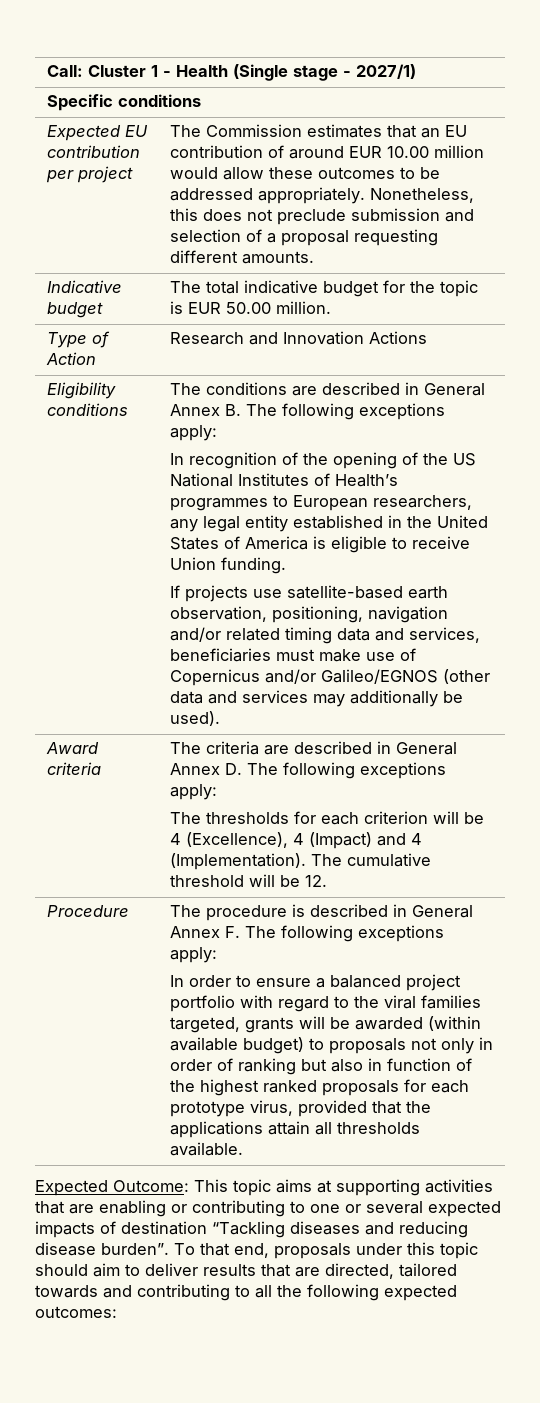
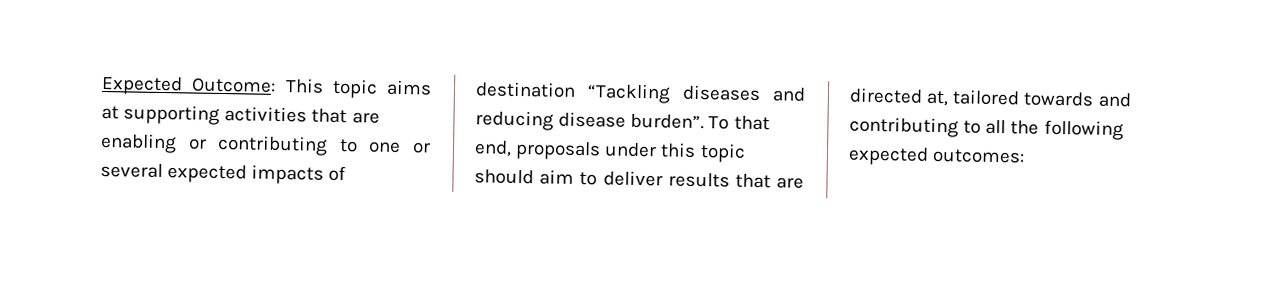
[46,64,416,81] [46,94,201,111] [46,125,148,141] [46,145,140,158] [45,166,133,183] [169,124,467,138] [169,145,484,159] [169,167,440,180] [169,187,474,204] [169,208,474,225] [169,229,438,246] [169,250,314,264] [46,280,122,293] [46,302,103,318] [169,280,478,297] [169,301,331,314] [46,331,110,348] [45,352,96,365] [169,331,427,345] [46,382,116,399] [46,403,128,416] [169,382,485,396] [169,403,445,420] [169,425,217,441] [169,452,476,469] [169,473,398,487] [169,495,472,511] [169,515,488,532] [169,536,470,553] [169,557,286,574] [169,585,448,602] [169,606,448,623] [169,627,480,644] [169,648,416,662] [169,669,490,686] [169,690,463,707] [169,711,220,726] [45,742,99,754] [46,762,101,775] [169,741,457,755] [169,762,446,779] [169,784,217,800] [169,811,484,825] [169,832,422,849] [169,853,431,870] [169,874,327,887] [46,905,129,917] [169,904,473,921] [169,925,444,942] [169,947,217,963] [169,974,461,991] [169,995,481,1012] [169,1016,481,1033] [169,1037,493,1054] [169,1058,472,1075] [169,1079,469,1096] [169,1100,431,1117] [169,1121,420,1138] [169,1142,243,1156] Call: Cluster 1 - Health (Single stage - 2027/1) // Specific conditions // Expected EU contribution per project | The Commission estimates that an EU contribution of around EUR 10.00 million would allow these outcomes to be addressed appropriately. Nonetheless, this does not preclude submission and selection of a proposal requesting different amounts. // Indicative budget | The total indicative budget for the topic is EUR 50.00 million. // Type of Action | Research and Innovation Actions // Eligibility conditions | The conditions are described in General Annex B. The following exceptions apply: // In recognition of the opening of the US National Institutes of Health’s programmes to European researchers, any legal entity established in the United States of America is eligible to receive Union funding. // If projects use satellite-based earth observation, positioning, navigation and/or related timing data and services, beneficiaries must make use of Copernicus and/or Galileo/EGNOS (other data and services may additionally be used). // Award criteria | The criteria are described in General Annex D. The following exceptions apply: // The thresholds for each criterion will be 4 (Excellence), 4 (Impact) and 4 (Implementation). The cumulative threshold will be 12. // Procedure | The procedure is described in General Annex F. The following exceptions apply: // In order to ensure a balanced project portfolio with regard to the viral families targeted, grants will be awarded (within available budget) to proposals not only in order of ranking but also in function of the highest ranked proposals for each prototype virus, provided that the applications attain all thresholds available. // -> (101, 85) none
[325,1263,394,1279] directed, -> [849,87,950,107] directed at,

